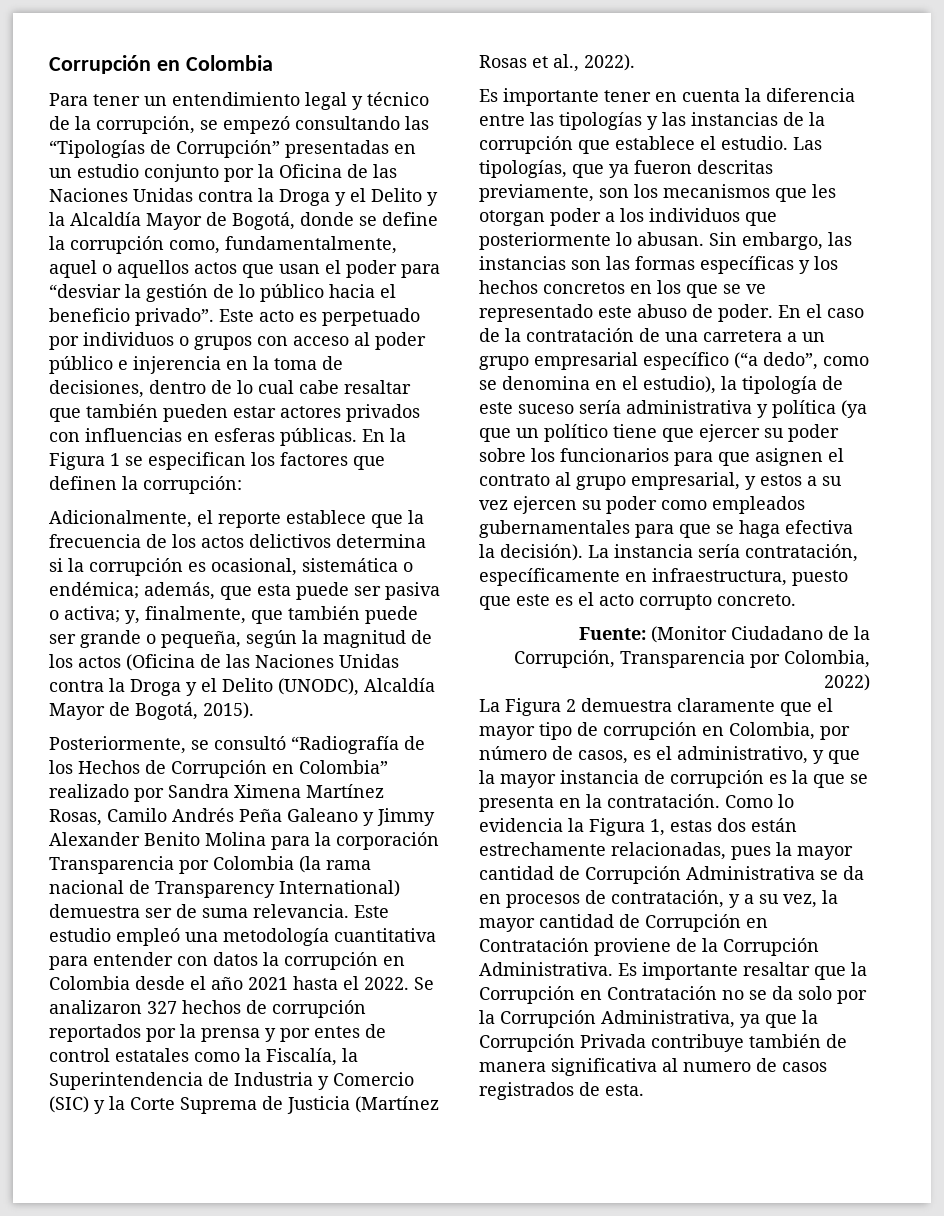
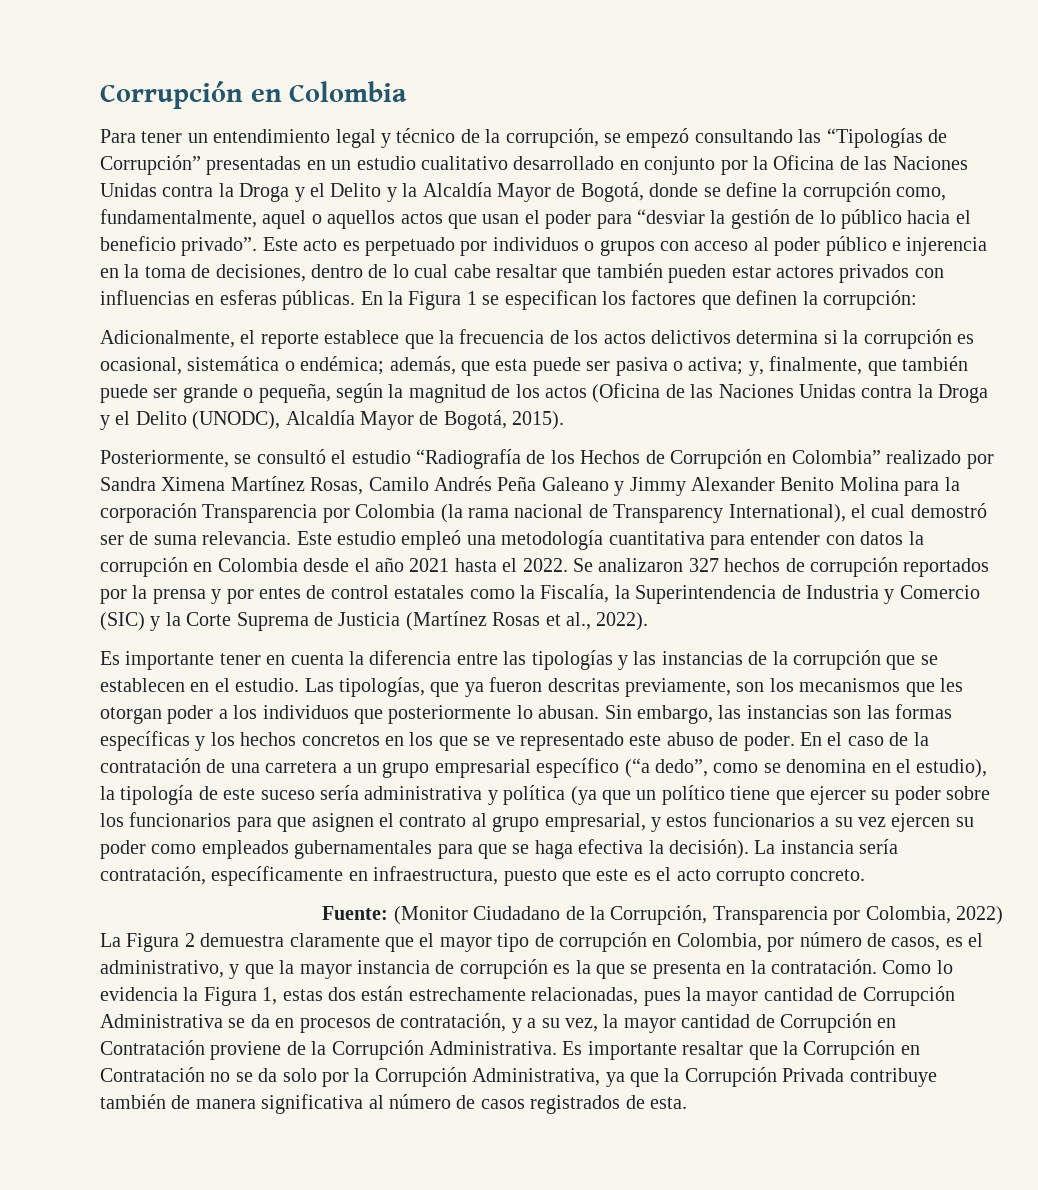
(139, 171) none -> [421,156,639,170] cualitativo desarrollado en
(286, 743) none -> [331,450,411,464] el estudio
[279,880,400,897] [49,904,140,918] International) demuestra -> [728,503,987,523] International), el cual demostró
[615,136,695,150] establece -> [920,655,938,665] [100,678,210,692] se establecen en
(802, 480) none -> [712,812,815,827] funcionarios
[683,1062,751,1072] numero -> [389,1094,451,1109] número

